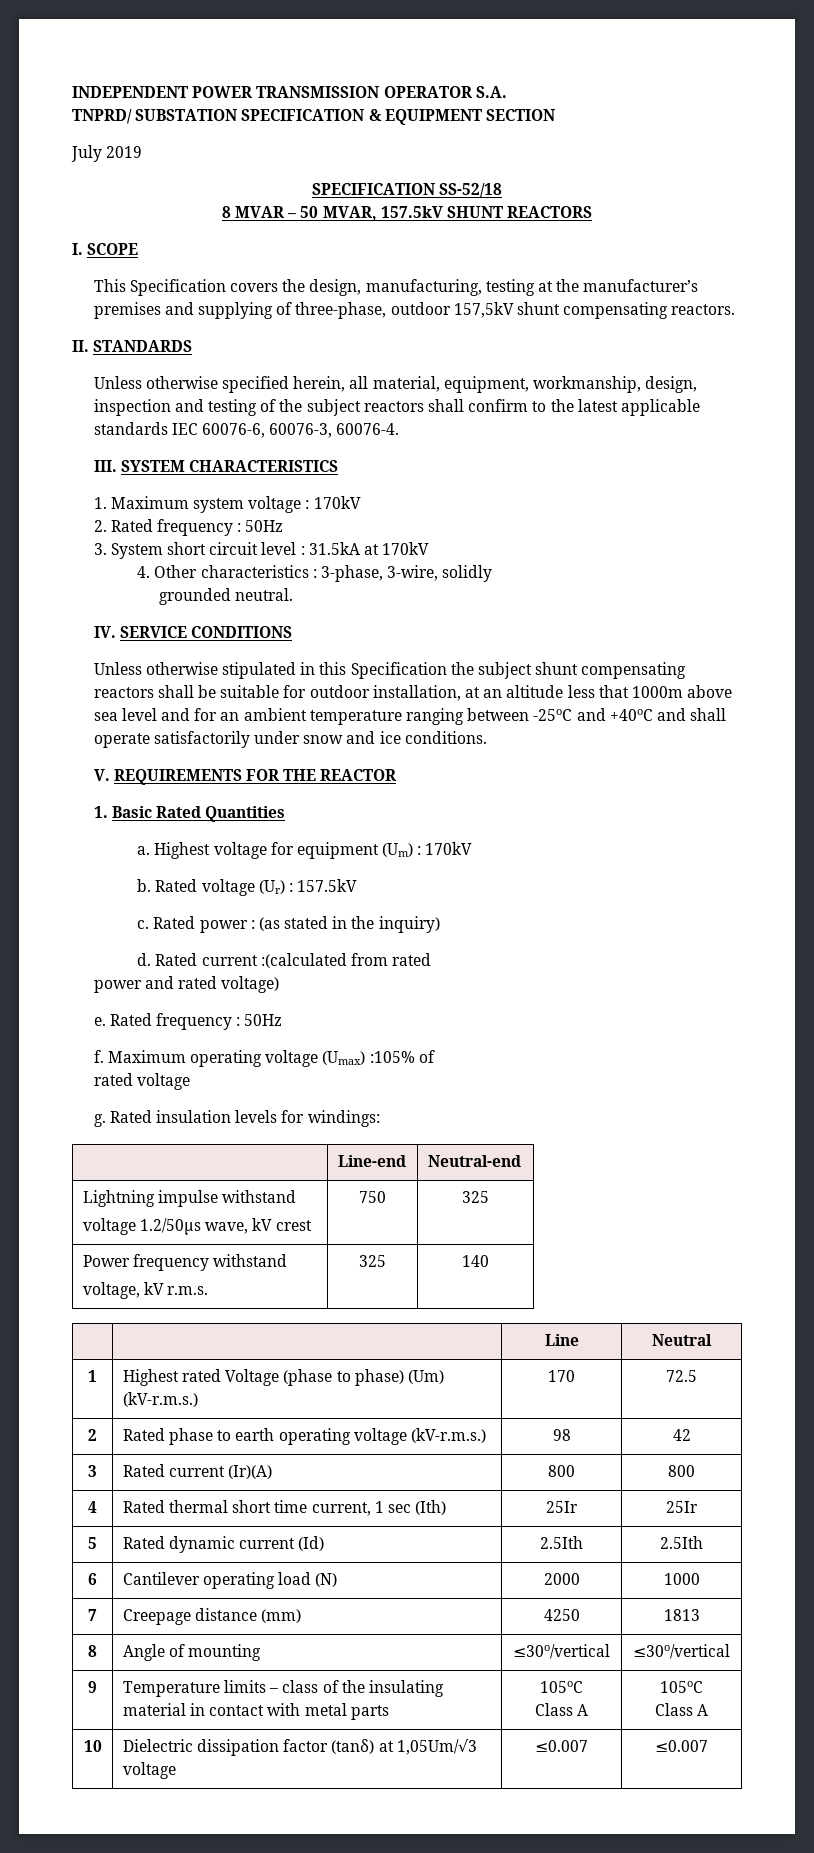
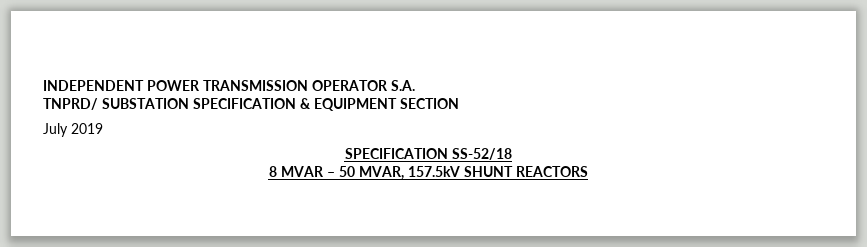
[72,243,139,255] [93,279,699,296] [93,302,736,319] [72,340,193,352] [93,376,698,393] [93,399,700,416] [93,422,400,438] [93,460,339,472] [93,496,361,513] [93,519,284,536] [93,542,430,559] [137,565,493,582] [158,588,294,605] [93,626,293,638] [93,662,687,679] [93,685,733,701] [93,708,727,725] [93,731,487,748] [93,769,398,785] [93,806,286,822] [137,842,473,859] [137,879,358,896] [137,916,440,933] [137,953,432,968] [93,976,280,993] [93,1013,283,1030] [93,1050,435,1067] [93,1073,190,1090] [93,1110,380,1127] [337,1155,406,1167] [427,1155,521,1167] [82,1190,297,1207] [82,1218,312,1235] [359,1191,386,1203] [462,1191,489,1203] [82,1254,288,1271] [82,1282,209,1299] [359,1255,386,1267] [462,1255,489,1267] [544,1334,579,1346] [652,1334,712,1346] [88,1370,97,1382] [122,1369,444,1386] [122,1392,198,1407] [548,1370,575,1382] [666,1370,697,1382] [88,1429,97,1441] [122,1428,486,1445] [552,1429,571,1441] [672,1429,691,1441] [88,1465,97,1477] [122,1464,273,1479] [548,1465,575,1477] [668,1465,695,1477] [88,1501,97,1513] [122,1500,447,1516] [546,1501,578,1513] [666,1501,698,1513] [88,1537,97,1549] [122,1536,325,1553] [540,1536,583,1549] [660,1536,703,1549] [88,1573,97,1585] [122,1572,338,1589] [543,1573,580,1585] [663,1573,700,1585] [88,1609,97,1621] [122,1608,302,1625] [543,1609,580,1621] [663,1609,700,1621] [88,1645,97,1657] [122,1644,262,1661] [513,1644,610,1659] [633,1644,730,1659] [88,1681,97,1693] [122,1680,444,1697] [122,1703,389,1720] [540,1681,583,1693] [534,1703,589,1716] [660,1681,703,1693] [654,1703,709,1716] [83,1740,102,1752] [122,1739,477,1756] [122,1762,176,1779] [535,1740,588,1752] [655,1740,708,1752] // I. SCOPE // This Specification covers the design, manufacturing, testing at the manufacturer’s premises and supplying of three-phase, outdoor 157,5kV shunt compensating reactors. // II. STANDARDS // Unless otherwise specified herein, all material, equipment, workmanship, design, inspection and testing of the subject reactors shall confirm to the latest applicable standards IEC 60076-6, 60076-3, 60076-4. // III. SYSTEM CHARACTERISTICS // 1. Maximum system voltage : 170kV // 2. Rated frequency : 50Hz // 3. System short circuit level : 31.5kA at 170kV // 4. Other characteristics : 3-phase, 3-wire, solidly // grounded neutral. // IV. SERVICE CONDITIONS // Unless otherwise stipulated in this Specification the subject shunt compensating reactors shall be suitable for outdoor installation, at an altitude less that 1000m above sea level and for an ambient temperature ranging between -25oC and +40oC and shall operate satisfactorily under snow and ice conditions. // V. REQUIREMENTS FOR THE REACTOR // 1. Basic Rated Quantities // a. Highest voltage for equipment (Um) : 170kV // b. Rated voltage (Ur) : 157.5kV // c. Rated power : (as stated in the inquiry) // d. Rated current :(calculated from rated // power and rated voltage) // e. Rated frequency : 50Hz // f. Maximum operating voltage (Umax) :105% of // rated voltage // g. Rated insulation levels for windings: // | Line-end | Neutral-end // Lightning impulse withstand // voltage 1.2/50μs wave, kV crest | 750 | 325 // Power frequency withstand // voltage, kV r.m.s. | 325 | 140 // | | Line | Neutral // 1 | Highest rated Voltage (phase to phase) (Um) (kV-r.m.s.) | 170 | 72.5 // 2 | Rated phase to earth operating voltage (kV-r.m.s.) | 98 | 42 // 3 | Rated current (Ir)(A) | 800 | 800 // 4 | Rated thermal short time current, 1 sec (Ith) | 25Ir | 25Ir // 5 | Rated dynamic current (Id) | 2.5Ith | 2.5Ith // 6 | Cantilever operating load (N) | 2000 | 1000 // 7 | Creepage distance (mm) | 4250 | 1813 // 8 | Angle of mounting | ≤30o/vertical | ≤30o/vertical // 9 | Temperature limits – class of the insulating material in contact with metal parts | 105oC // Class A | 105oC // Class A // 10 | Dielectric dissipation factor (tanδ) at 1,05Um/√3 voltage | ≤0.007 | ≤0.007 -> (588, 171) none

